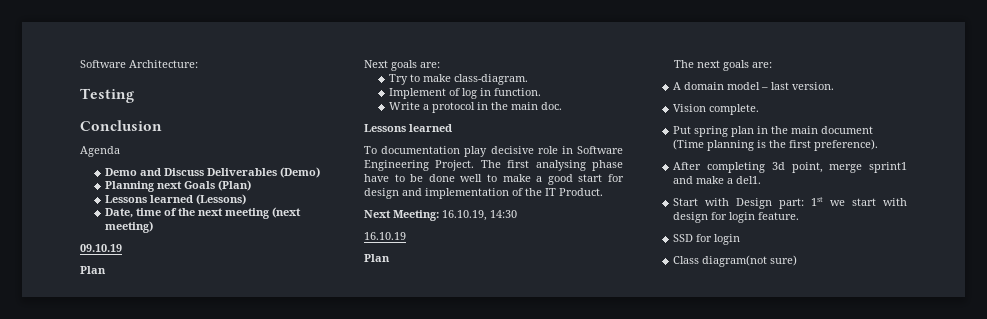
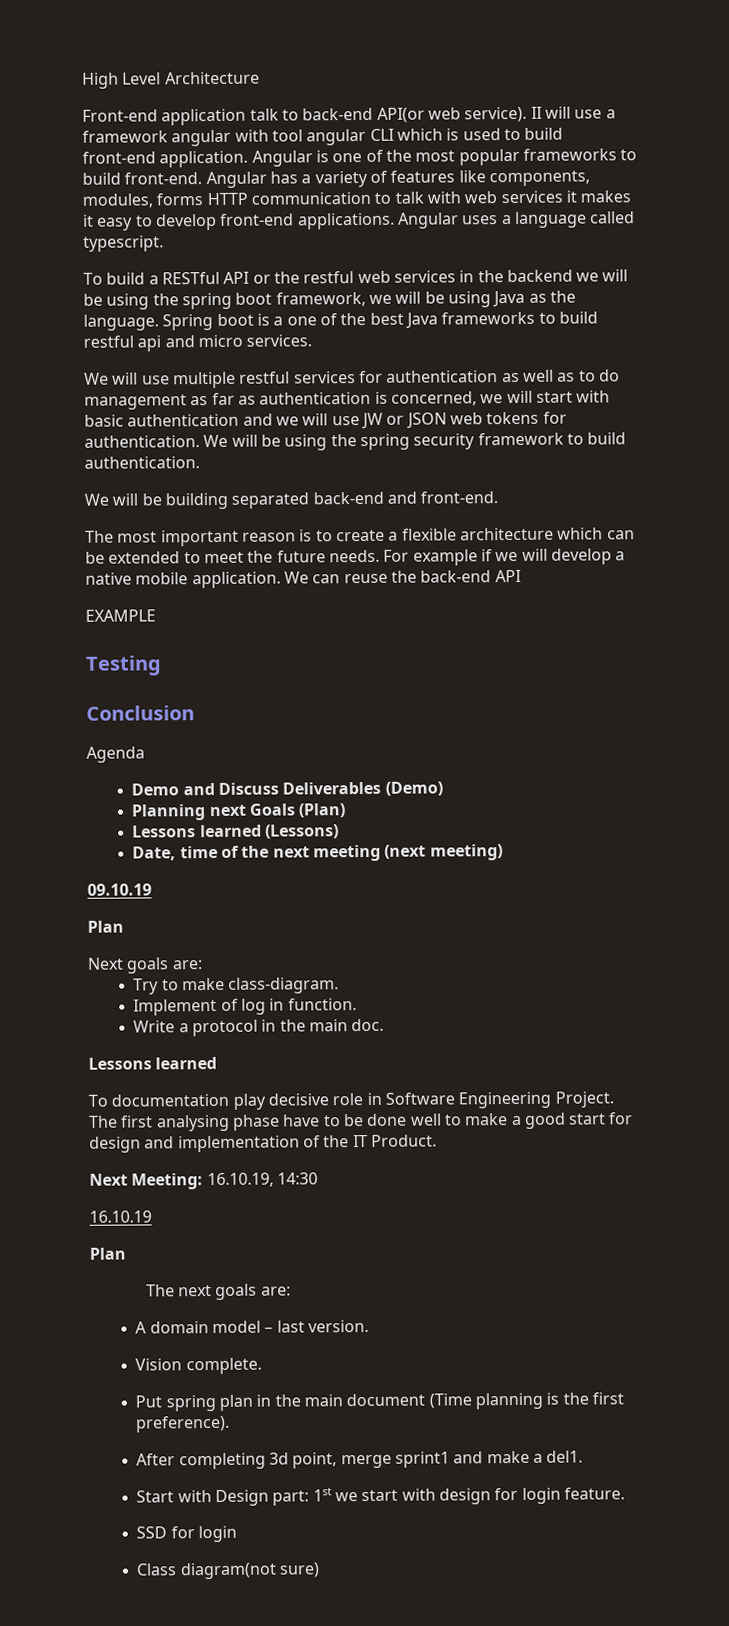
[80,60,198,68] Software Architecture: -> [82,71,260,89] [82,106,616,126] [82,127,564,147] [82,148,638,168] [82,170,590,189] [82,190,632,208] [83,211,636,231] [83,235,164,252] [83,269,629,285] [83,290,576,310] [83,311,598,331] [83,334,313,352] [84,369,620,389] [84,390,611,410] [84,411,567,430] [84,432,627,451] [84,456,200,469] [84,491,499,510] [85,527,635,547] [85,548,626,566] [85,569,521,589] [85,609,156,622] High Level Architecture // Front-end application talk to back-end API(or web service). II will use a framework angular with tool angular CLI which is used to build front-end application. Angular is one of the most popular frameworks to build front-end. Angular has a variety of features like components, modules, forms HTTP communication to talk with web services it makes it easy to develop front-end applications. Angular uses a language called typescript. // To build a RESTful API or the restful web services in the backend we will be using the spring boot framework, we will be using Java as the language. Spring boot is a one of the best Java frameworks to build restful api and micro services. // We will use multiple restful services for authentication as well as to do management as far as authentication is concerned, we will start with basic authentication and we will use JW or JSON web tokens for authentication. We will be using the spring security framework to build authentication. // We will be building separated back-end and front-end. // The most important reason is to create a flexible architecture which can be extended to meet the future needs. For example if we will develop a native mobile application. We can reuse the back-end API // EXAMPLE

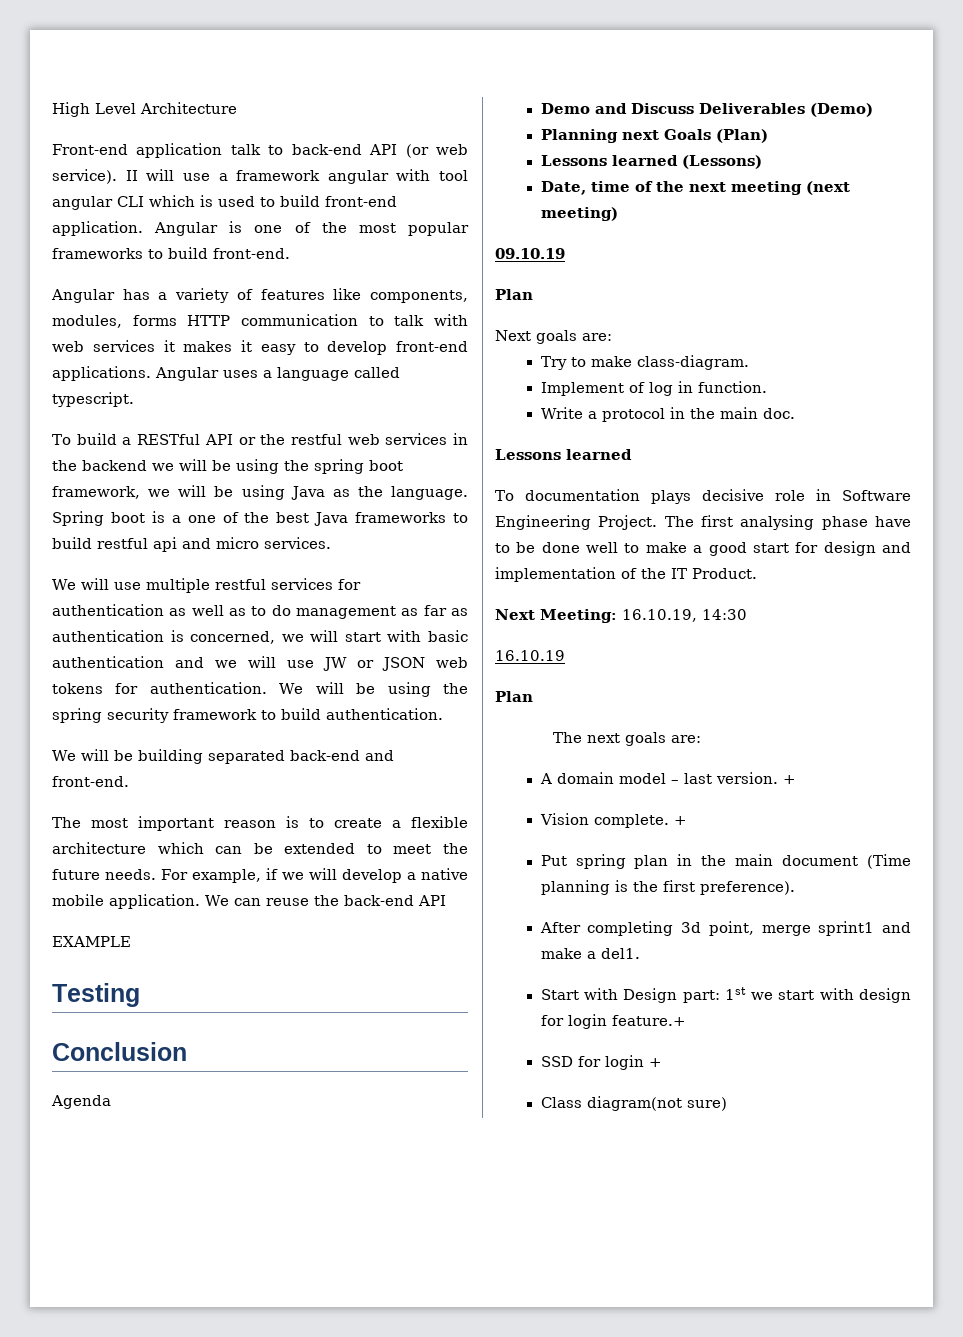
[376,107,425,123] API(or -> [369,144,429,158] API (or
(203, 178) none -> (290, 253) //
[412,549,478,566] example -> [192,869,261,883] example,
[232,1093,266,1110] play -> [650,490,691,504] plays
(369, 1326) none -> [782,775,796,784] +
(262, 1366) none -> [673,816,687,825] +
[563,1487,625,1500] feature. -> [611,1015,686,1026] feature.+
(238, 1534) none -> [648,1058,662,1067] +

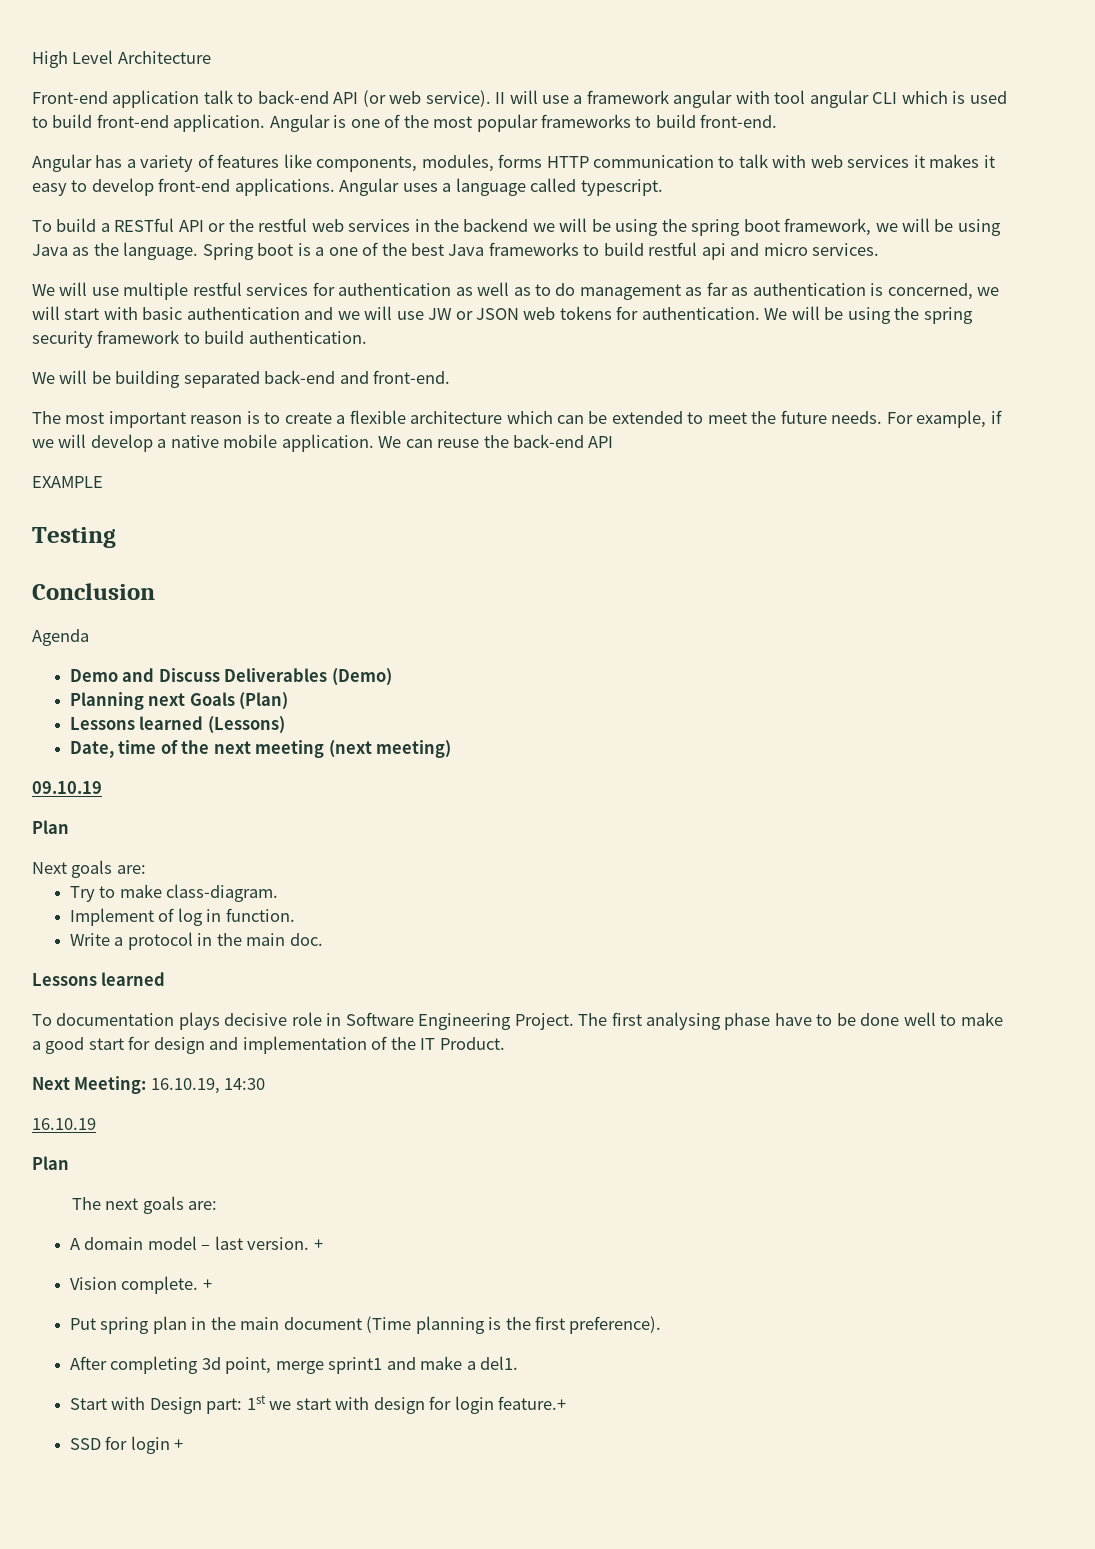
[540,1096,727,1111] // Class diagram(not sure) -> (184, 1444) none

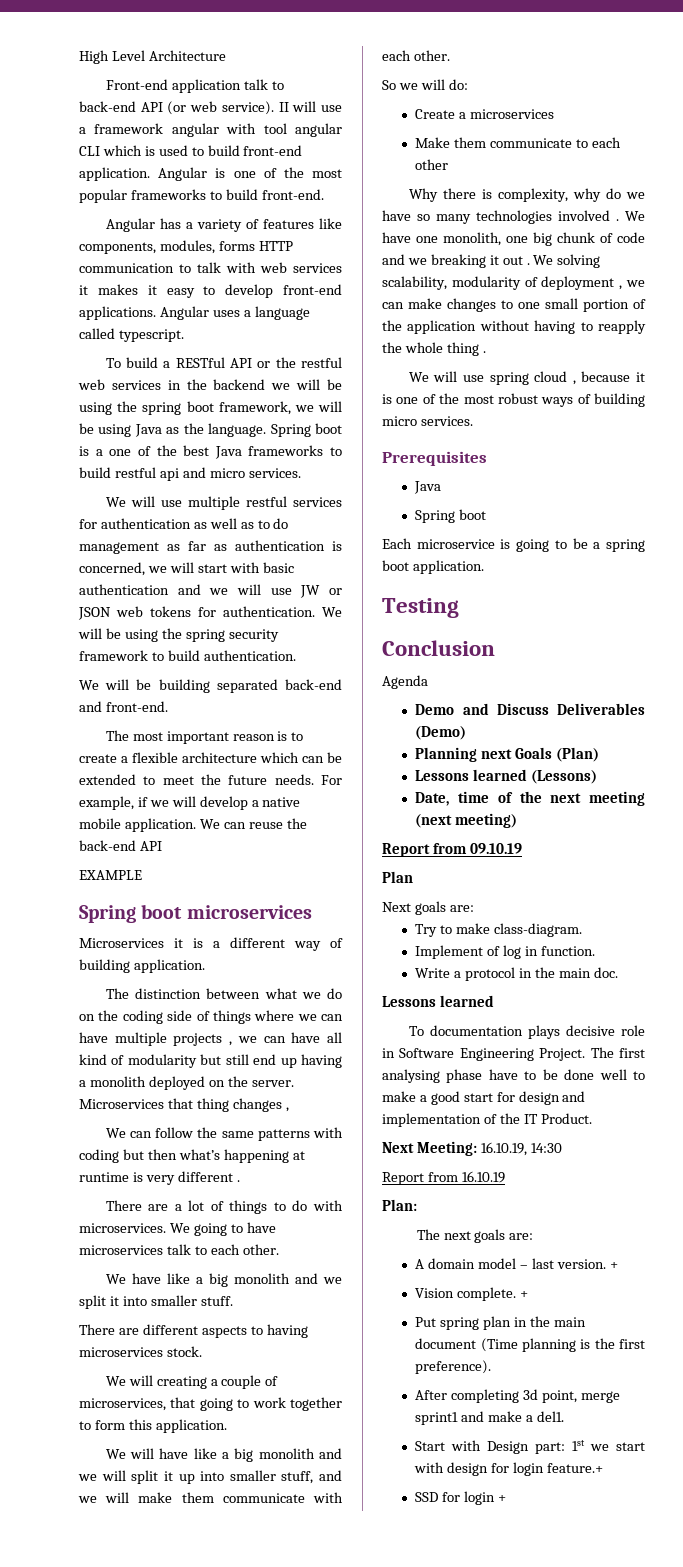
(103, 482) none -> [79,904,312,923] [79,937,343,951] [79,959,205,973] [105,988,342,999] [79,1010,343,1024] [79,1032,343,1046] [79,1054,343,1068] [79,1076,294,1090] [79,1098,289,1112] [105,1127,343,1141] [79,1149,305,1163] [79,1171,240,1185] [105,1200,343,1214] [79,1222,276,1236] [79,1244,279,1255] [105,1273,342,1287] [79,1295,233,1309] [79,1324,308,1338] [79,1346,202,1357] [105,1375,279,1389] [79,1397,342,1411] [79,1419,227,1433] [105,1448,342,1462] [78,1470,342,1484] [78,1492,343,1503] [382,50,450,61] [382,79,468,90] [415,109,555,119] [415,137,621,148] [415,159,449,170] [408,188,645,202] [382,210,645,224] [382,232,645,246] [382,254,601,268] [382,276,645,290] [382,298,646,312] [382,320,646,334] [382,342,486,356] [408,371,645,385] [382,393,645,407] [382,416,473,426] [382,451,487,466] [414,481,442,494] [415,509,487,523] [382,538,645,552] [382,560,484,574] // Spring boot microservices // Microservices it is a different way of building application. // The distinction between what we do on the coding side of things where we can have multiple projects , we can have all kind of modularity but still end up having a monolith deployed on the server. Microservices that thing changes , // We can follow the same patterns with coding but then what’s happening at runtime is very different . // There are a lot of things to do with microservices. We going to have microservices talk to each other. // We have like a big monolith and we split it into smaller stuff. // There are different aspects to having microservices stock. // We will creating a couple of microservices, that going to work together to form this application. // We will have like a big monolith and we will split it up into smaller stuff, and we will make them communicate with each other. // So we will do: // Create a microservices // Make them communicate to each other // Why there is complexity, why do we have so many technologies involved . We have one monolith, one big chunk of code and we breaking it out . We solving scalability, modularity of deployment , we can make changes to one small portion of the application without having to reapply the whole thing . // We will use spring cloud , because it is one of the most robust ways of building micro services. // Prerequisites // Java // Spring boot // Each microservice is going to be a spring boot application.
(452, 749) none -> [382,843,467,857] Report from
(266, 1084) none -> [382,1172,458,1185] Report from
[32,1156,69,1170] Plan -> [382,1199,417,1211] Plan:

